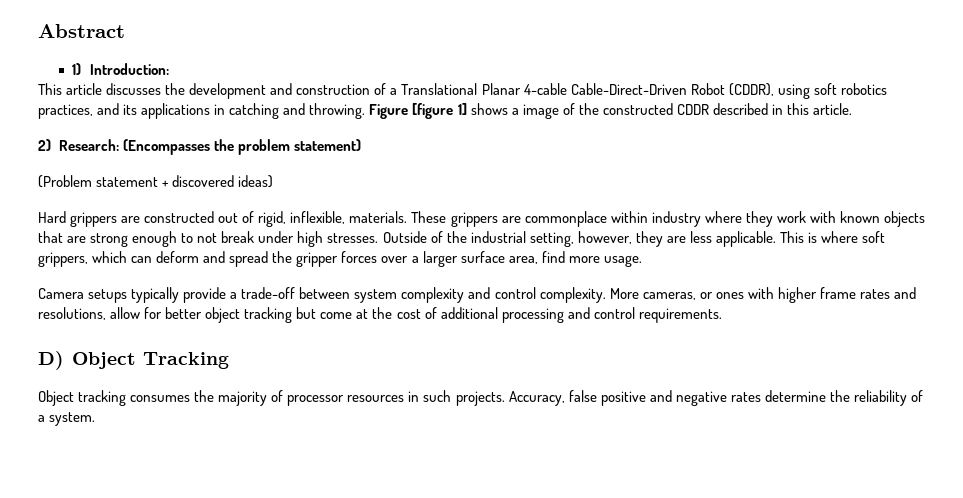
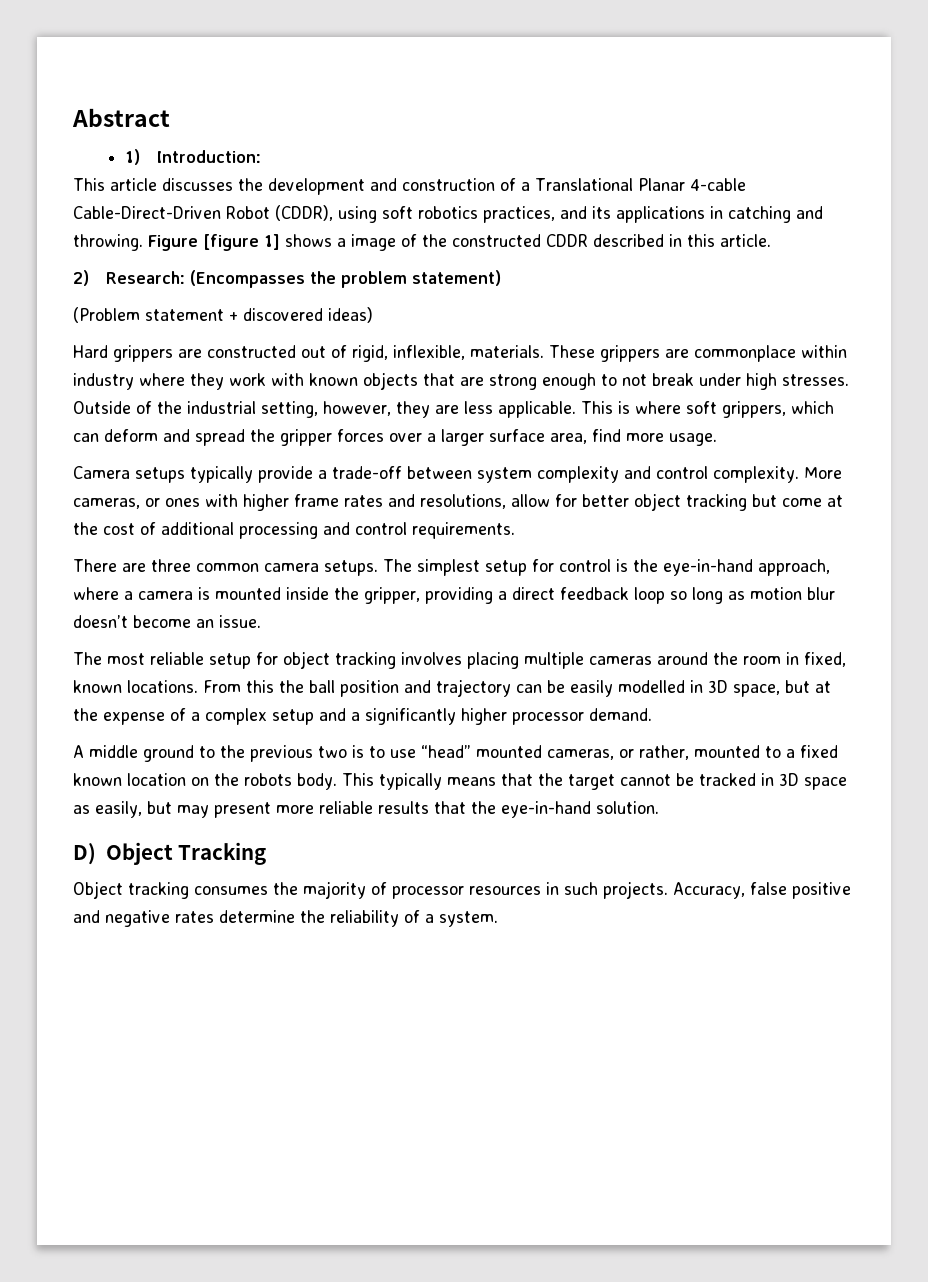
(722, 315) none -> [73,559,830,576] [73,587,835,604] [73,615,261,628] [73,651,846,669] [73,679,831,697] [73,708,652,725] [73,745,838,762] [73,773,847,790] [73,801,659,818] // There are three common camera setups. The simplest setup for control is the eye-in-hand approach, where a camera is mounted inside the gripper, providing a direct feedback loop so long as motion blur doesn’t become an issue. // The most reliable setup for object tracking involves placing multiple cameras around the room in fixed, known locations. From this the ball position and trajectory can be easily modelled in 3D space, but at the expense of a complex setup and a significantly higher processor demand. // A middle ground to the previous two is to use “head” mounted cameras, or rather, mounted to a fixed known location on the robots body. This typically means that the target cannot be tracked in 3D space as easily, but may present more reliable results that the eye-in-hand solution.

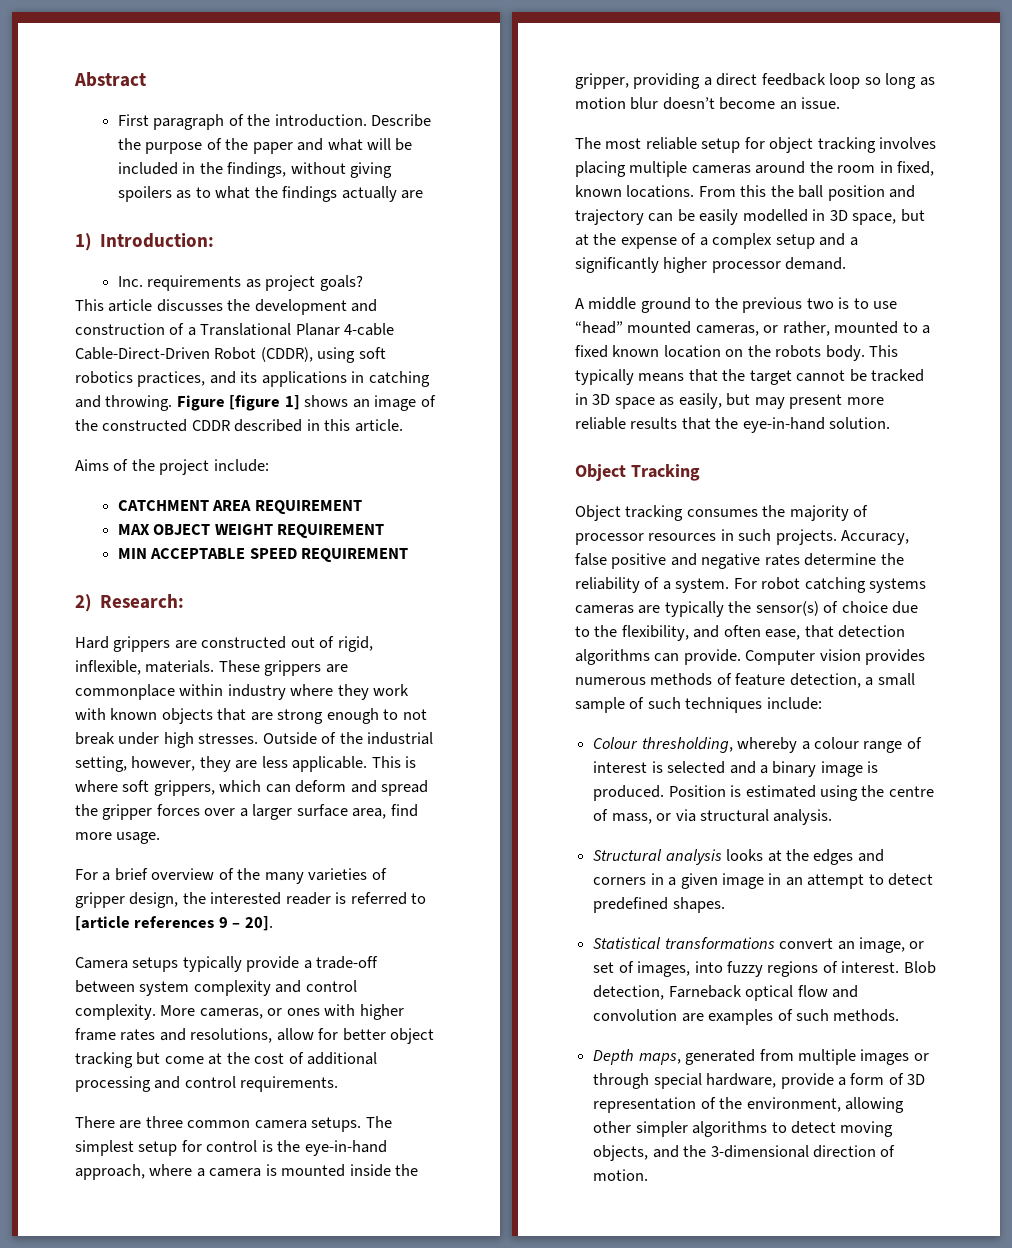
[124,149,262,165] 1) Introduction: -> [117,114,432,130] [117,138,413,154] [117,162,393,178] [117,186,423,202] [75,233,215,251] [117,275,363,291] First paragraph of the introduction. Describe the purpose of the paper and what will be included in the findings, without giving spoilers as to what the findings actually are // 1) Introduction: // Inc. requirements as project goals?
[337,238,346,247] a -> [352,399,370,408] an
[73,270,501,288] [73,307,373,323] 2) Research: (Encompasses the problem statement) // (Problem statement + discovered ideas) -> [75,459,269,475] [117,500,362,514] [117,524,385,538] [117,548,409,562] [75,594,185,612] Aims of the project include: // CATCHMENT AREA REQUIREMENT // MAX OBJECT WEIGHT REQUIREMENT // MIN ACCEPTABLE SPEED REQUIREMENT // 2) Research:
(717, 439) none -> [75,868,387,884] [75,892,427,908] [75,916,273,931] // For a brief overview of the many varieties of gripper design, the interested reader is referred to [article references 9 – 20].
[73,843,96,865] D) -> (891, 423) none
(498, 919) none -> [733,577,927,593] [575,601,919,617] [575,625,906,641] [575,649,926,665] [575,673,915,688] [575,697,822,713] [593,737,922,753] [593,761,879,777] [593,785,934,801] [593,809,833,825] [593,849,884,865] [593,873,934,889] [593,897,725,913] [593,937,925,953] [593,961,936,977] [593,985,858,1001] [593,1009,900,1025] [593,1049,929,1065] [593,1073,926,1089] [593,1097,904,1113] [593,1121,894,1137] [593,1145,896,1161] [593,1169,649,1181] For robot catching systems cameras are typically the sensor(s) of choice due to the flexibility, and often ease, that detection algorithms can provide. Computer vision provides numerous methods of feature detection, a small sample of such techniques include: // Colour thresholding, whereby a colour range of interest is selected and a binary image is produced. Position is estimated using the centre of mass, or via structural analysis. // Structural analysis looks at the edges and corners in a given image in an attempt to detect predefined shapes. // Statistical transformations convert an image, or set of images, into fuzzy regions of interest. Blob detection, Farneback optical flow and convolution are examples of such methods. // Depth maps, generated from multiple images or through special hardware, provide a form of 3D representation of the environment, allowing other simpler algorithms to detect moving objects, and the 3-dimensional direction of motion.

